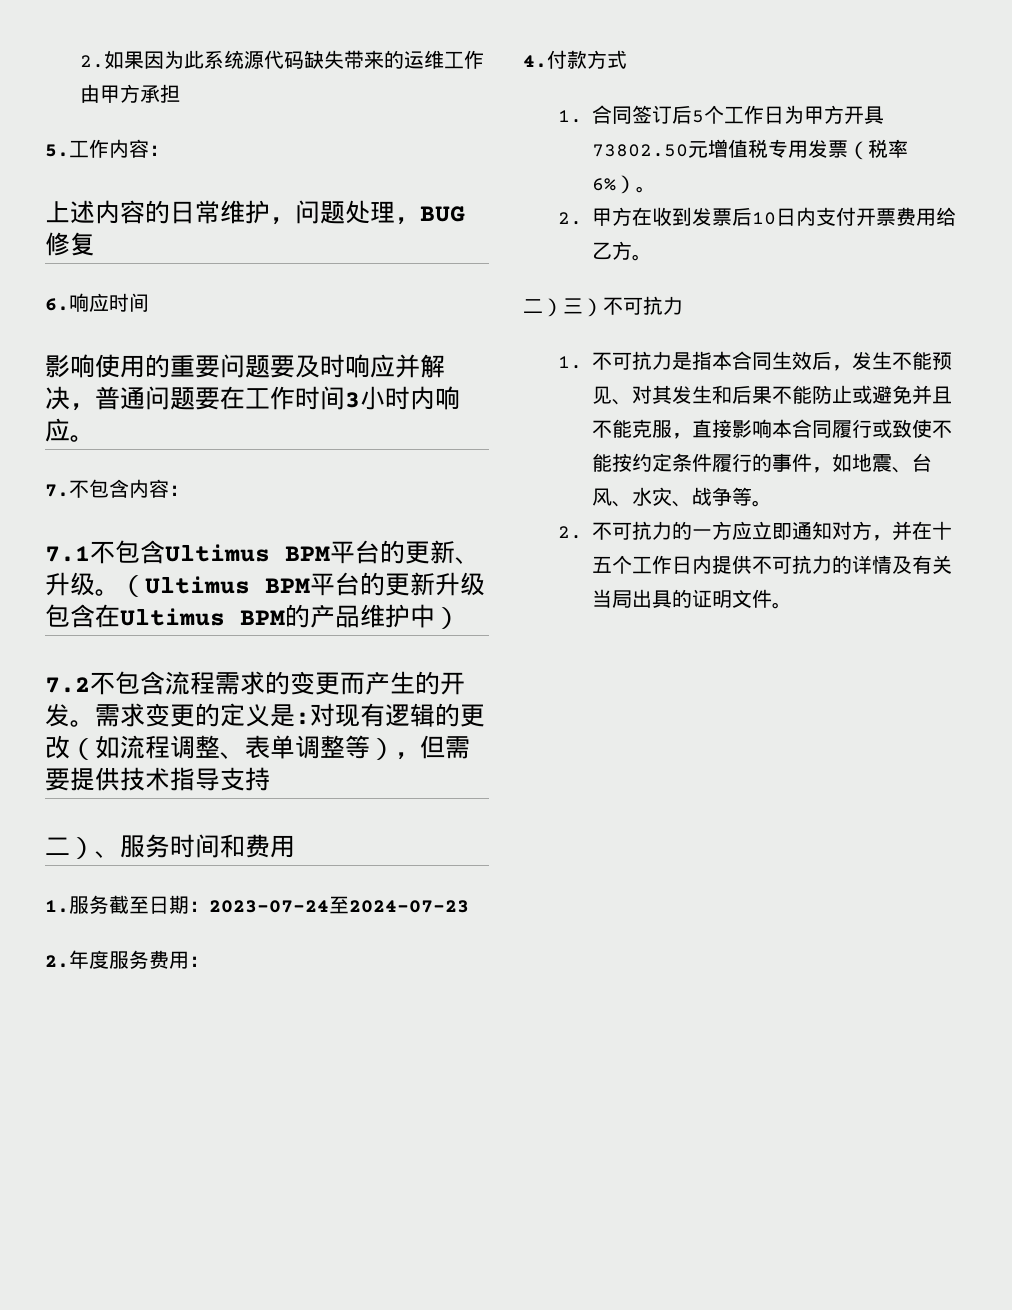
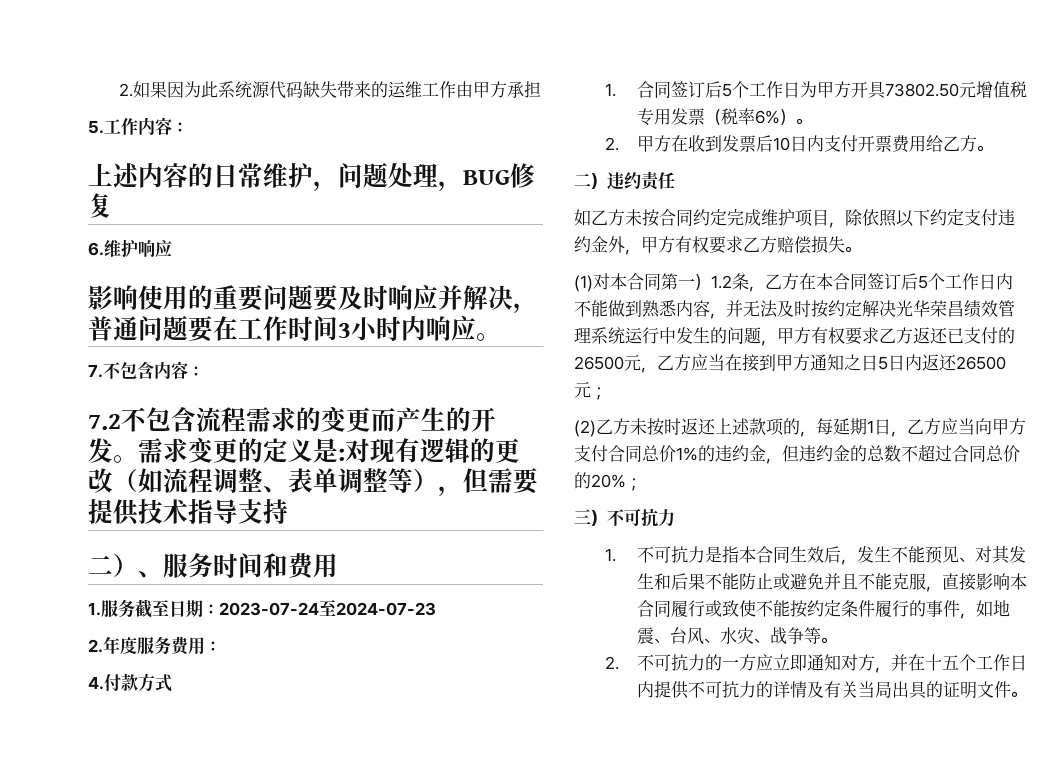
[69,293,149,312] 响应时间 -> [104,239,172,258] 维护响应
[45,540,480,564] [45,572,485,597] [45,604,460,629] // 7.1不包含Ultimus BPM平台的更新、升级。（Ultimus BPM平台的更新升级包含在Ultimus BPM的产品维护中） -> (204, 371) none
(563, 307) none -> [607,171,675,191] [574,209,1015,228] [574,236,861,255] [574,273,1013,292] [574,300,1015,319] [574,327,1015,346] [574,354,1006,373] [574,381,607,400] [574,418,1026,437] [574,444,1020,464] [574,472,642,491] 违约责任 // 如乙方未按合同约定完成维护项目，除依照以下约定支付违约金外，甲方有权要求乙方赔偿损失。 // (1)对本合同第一）1.2条，乙方在本合同签订后5个工作日内不能做到熟悉内容，并无法及时按约定解决光华荣昌绩效管理系统运行中发生的问题，甲方有权要求乙方返还已支付的26500元，乙方应当在接到甲方通知之日5日内返还26500元； // (2)乙方未按时返还上述款项的，每延期1日，乙方应当向甲方支付合同总价1%的违约金，但违约金的总数不超过合同总价的20%； //

